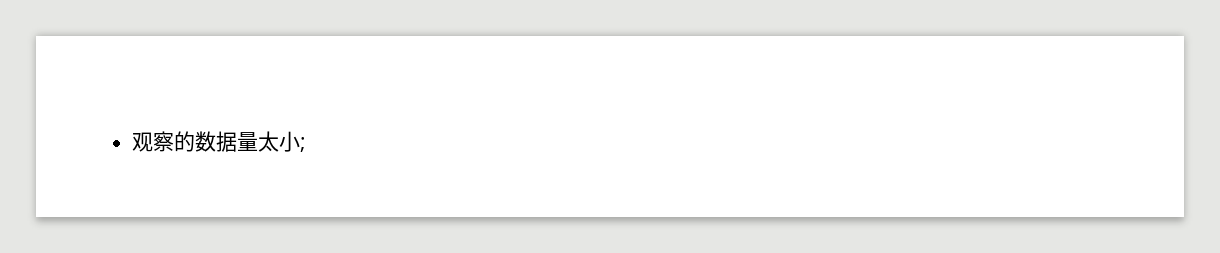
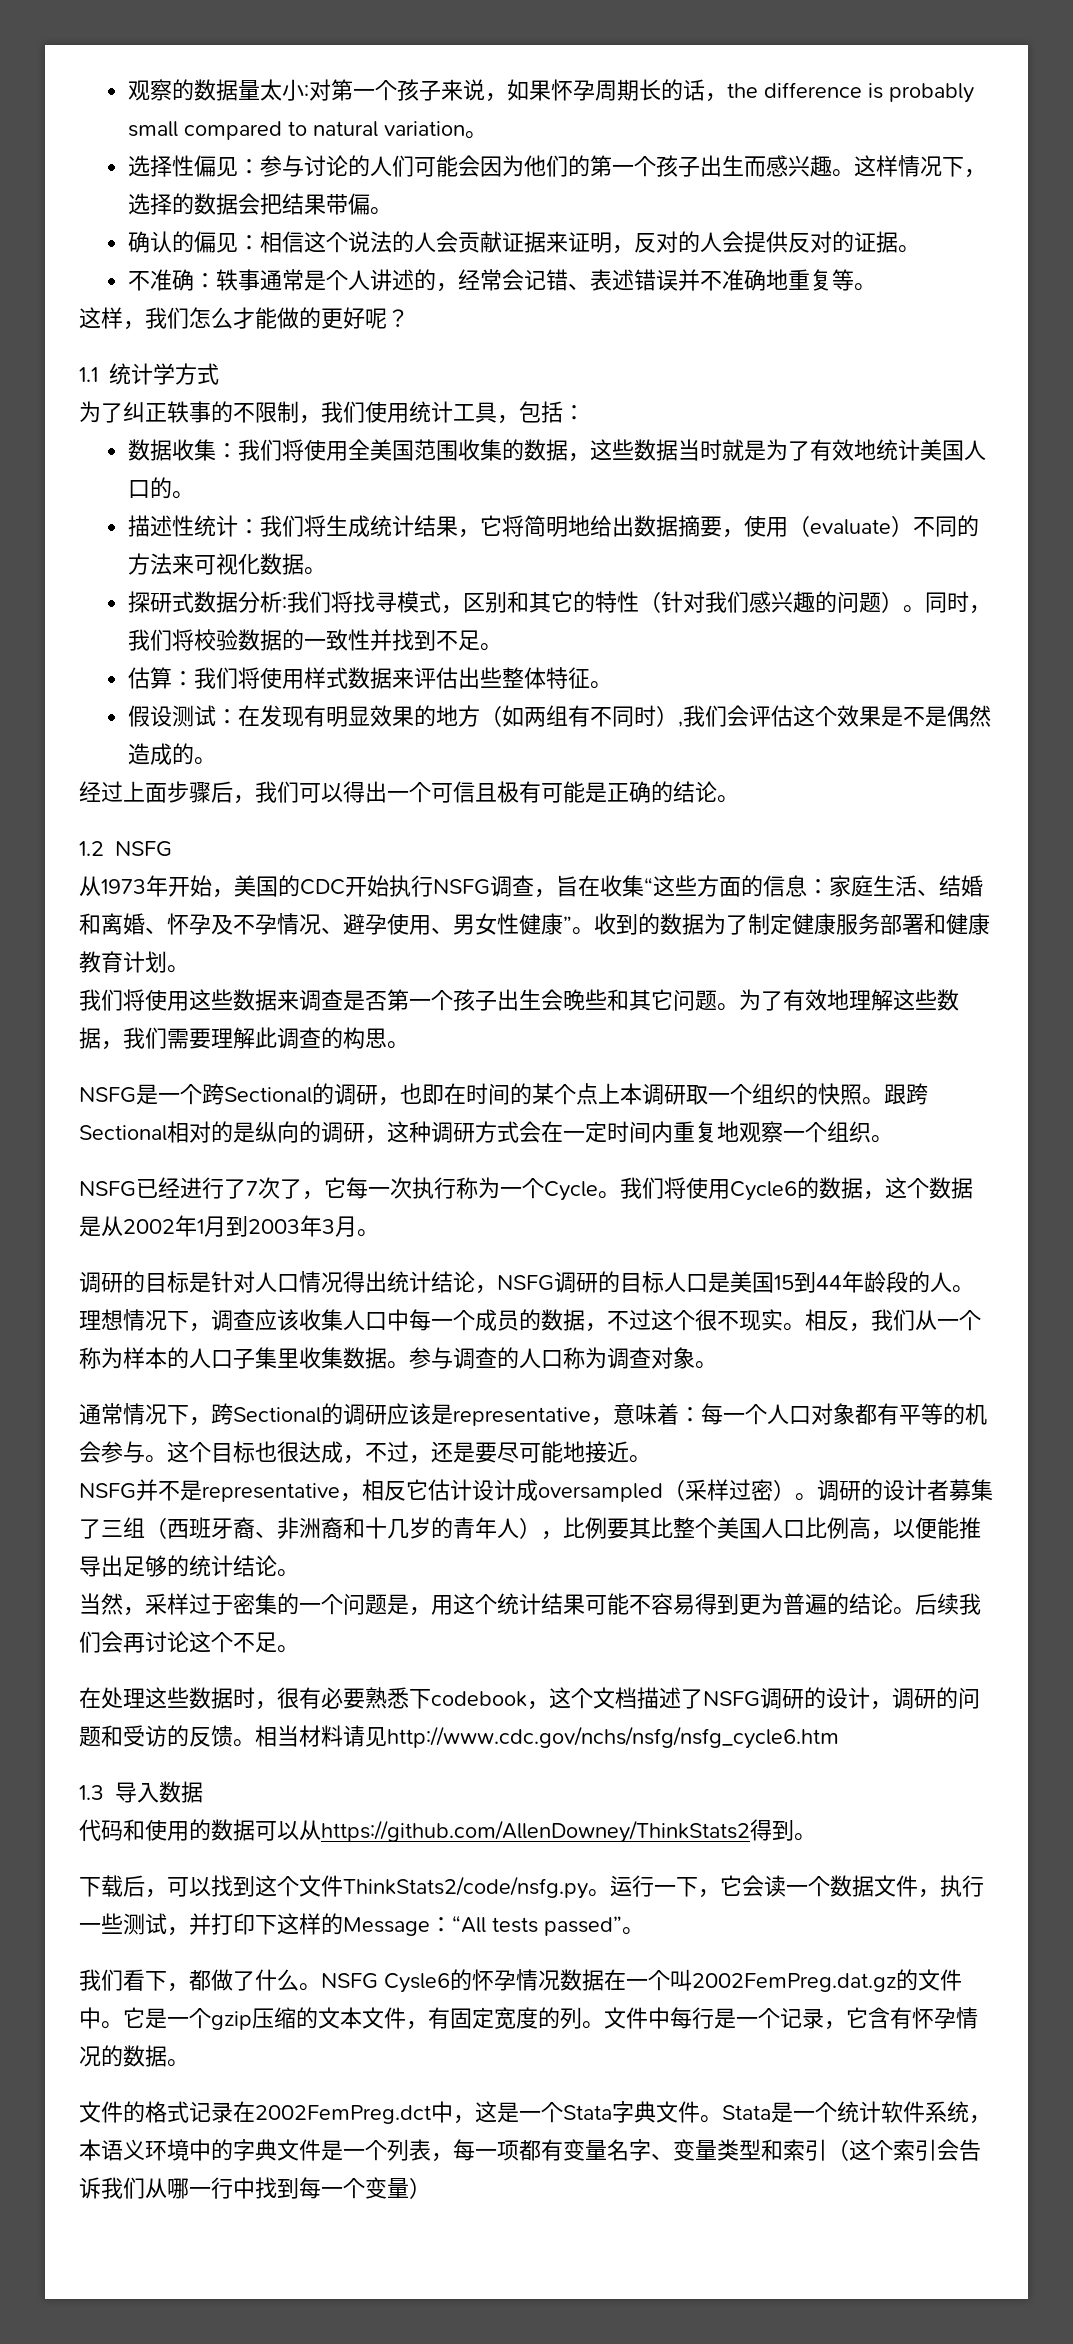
[299,137,306,152] ; -> [303,79,974,103] [127,121,487,140] [127,155,986,178] [127,193,392,215] [127,231,920,254] [127,269,876,292] [79,307,409,330] [79,363,219,385] [79,401,585,424] [127,439,986,462] [127,477,194,499] [127,515,979,538] [127,553,326,575] [127,591,991,614] [127,629,502,651] [127,667,612,689] [127,705,991,727] [127,743,216,765] [79,781,739,804] [79,841,172,857] [79,875,983,898] [79,913,990,935] [79,951,189,973] [79,989,959,1011] [79,1027,409,1050] [79,1083,928,1106] [79,1121,893,1144] [79,1177,973,1201] [79,1215,379,1237] [79,1271,974,1294] [79,1309,981,1332] [79,1347,717,1369] [79,1403,987,1426] [79,1441,651,1464] [79,1479,993,1502] [79,1517,981,1540] [79,1555,299,1577] [79,1593,981,1616] [79,1631,299,1653] [79,1687,980,1710] [79,1725,839,1749] [79,1781,203,1803] [79,1819,816,1843] [79,1875,984,1899] [79,1913,644,1936] [79,1969,962,1993] [79,2007,978,2030] [79,2045,189,2067] [79,2101,991,2124] [79,2139,981,2162] [79,2177,431,2199] :对第一个孩子来说，如果怀孕周期长的话，the difference is probably small compared to natural variation。 // 选择性偏见：参与讨论的人们可能会因为他们的第一个孩子出生而感兴趣。这样情况下，选择的数据会把结果带偏。 // 确认的偏见：相信这个说法的人会贡献证据来证明，反对的人会提供反对的证据。 // 不准确：轶事通常是个人讲述的，经常会记错、表述错误并不准确地重复等。 // 这样，我们怎么才能做的更好呢？ // 1.1统计学方式 // 为了纠正轶事的不限制，我们使用统计工具，包括： // 数据收集：我们将使用全美国范围收集的数据，这些数据当时就是为了有效地统计美国人口的。 // 描述性统计：我们将生成统计结果，它将简明地给出数据摘要，使用（evaluate）不同的方法来可视化数据。 // 探研式数据分析:我们将找寻模式，区别和其它的特性（针对我们感兴趣的问题）。同时，我们将校验数据的一致性并找到不足。 // 估算：我们将使用样式数据来评估出些整体特征。 // 假设测试：在发现有明显效果的地方（如两组有不同时）,我们会评估这个效果是不是偶然造成的。 // 经过上面步骤后，我们可以得出一个可信且极有可能是正确的结论。 // 1.2 NSFG // 从1973年开始，美国的CDC开始执行NSFG调查，旨在收集“这些方面的信息：家庭生活、结婚和离婚、怀孕及不孕情况、避孕使用、男女性健康”。收到的数据为了制定健康服务部署和健康教育计划。 // 我们将使用这些数据来调查是否第一个孩子出生会晚些和其它问题。为了有效地理解这些数据，我们需要理解此调查的构思。 // NSFG是一个跨Sectional的调研，也即在时间的某个点上本调研取一个组织的快照。跟跨Sectional相对的是纵向的调研，这种调研方式会在一定时间内重复地观察一个组织。 // NSFG已经进行了7次了，它每一次执行称为一个Cycle。我们将使用Cycle6的数据，这个数据是从2002年1月到2003年3月。 // 调研的目标是针对人口情况得出统计结论，NSFG调研的目标人口是美国15到44年龄段的人。理想情况下，调查应该收集人口中每一个成员的数据，不过这个很不现实。相反，我们从一个称为样本的人口子集里收集数据。参与调查的人口称为调查对象。 // 通常情况下，跨Sectional的调研应该是representative，意味着：每一个人口对象都有平等的机会参与。这个目标也很达成，不过，还是要尽可能地接近。 // NSFG并不是representative，相反它估计设计成oversampled（采样过密）。调研的设计者募集了三组（西班牙裔、非洲裔和十几岁的青年人），比例要其比整个美国人口比例高，以便能推导出足够的统计结论。 // 当然，采样过于密集的一个问题是，用这个统计结果可能不容易得到更为普遍的结论。后续我们会再讨论这个不足。 // 在处理这些数据时，很有必要熟悉下codebook，这个文档描述了NSFG调研的设计，调研的问题和受访的反馈。相当材料请见http://www.cdc.gov/nchs/nsfg/nsfg_cycle6.htm // 1.3导入数据 // 代码和使用的数据可以从https://github.com/AllenDowney/ThinkStats2得到。 // 下载后，可以找到这个文件ThinkStats2/code/nsfg.py。运行一下，它会读一个数据文件，执行一些测试，并打印下这样的Message：“All tests passed”。 // 我们看下，都做了什么。NSFG Cysle6的怀孕情况数据在一个叫2002FemPreg.dat.gz的文件中。它是一个gzip压缩的文本文件，有固定宽度的列。文件中每行是一个记录，它含有怀孕情况的数据。 // 文件的格式记录在2002FemPreg.dct中，这是一个Stata字典文件。Stata是一个统计软件系统，本语义环境中的字典文件是一个列表，每一项都有变量名字、变量类型和索引（这个索引会告诉我们从哪一行中找到每一个变量）

